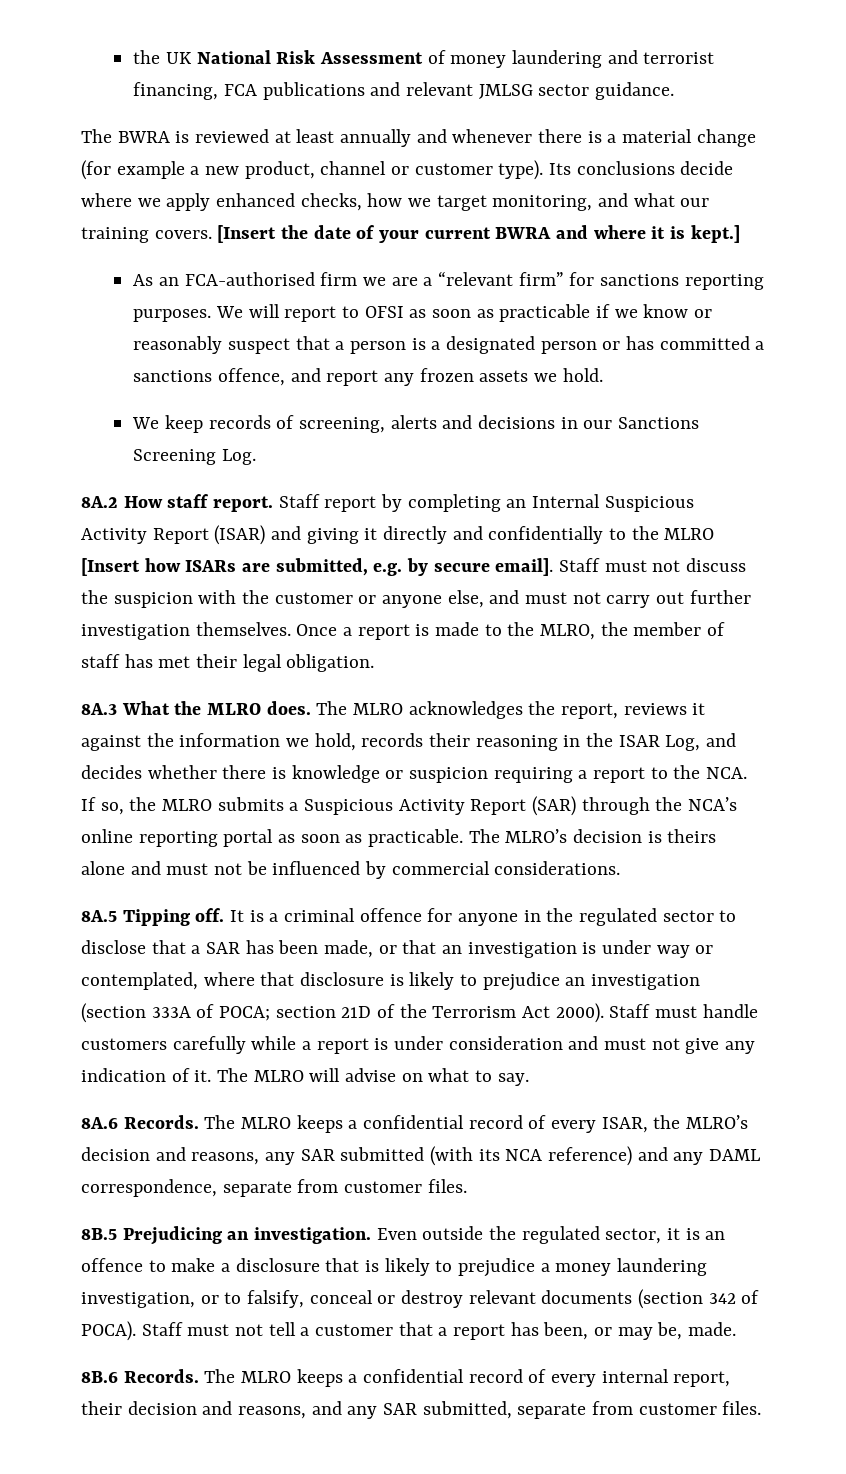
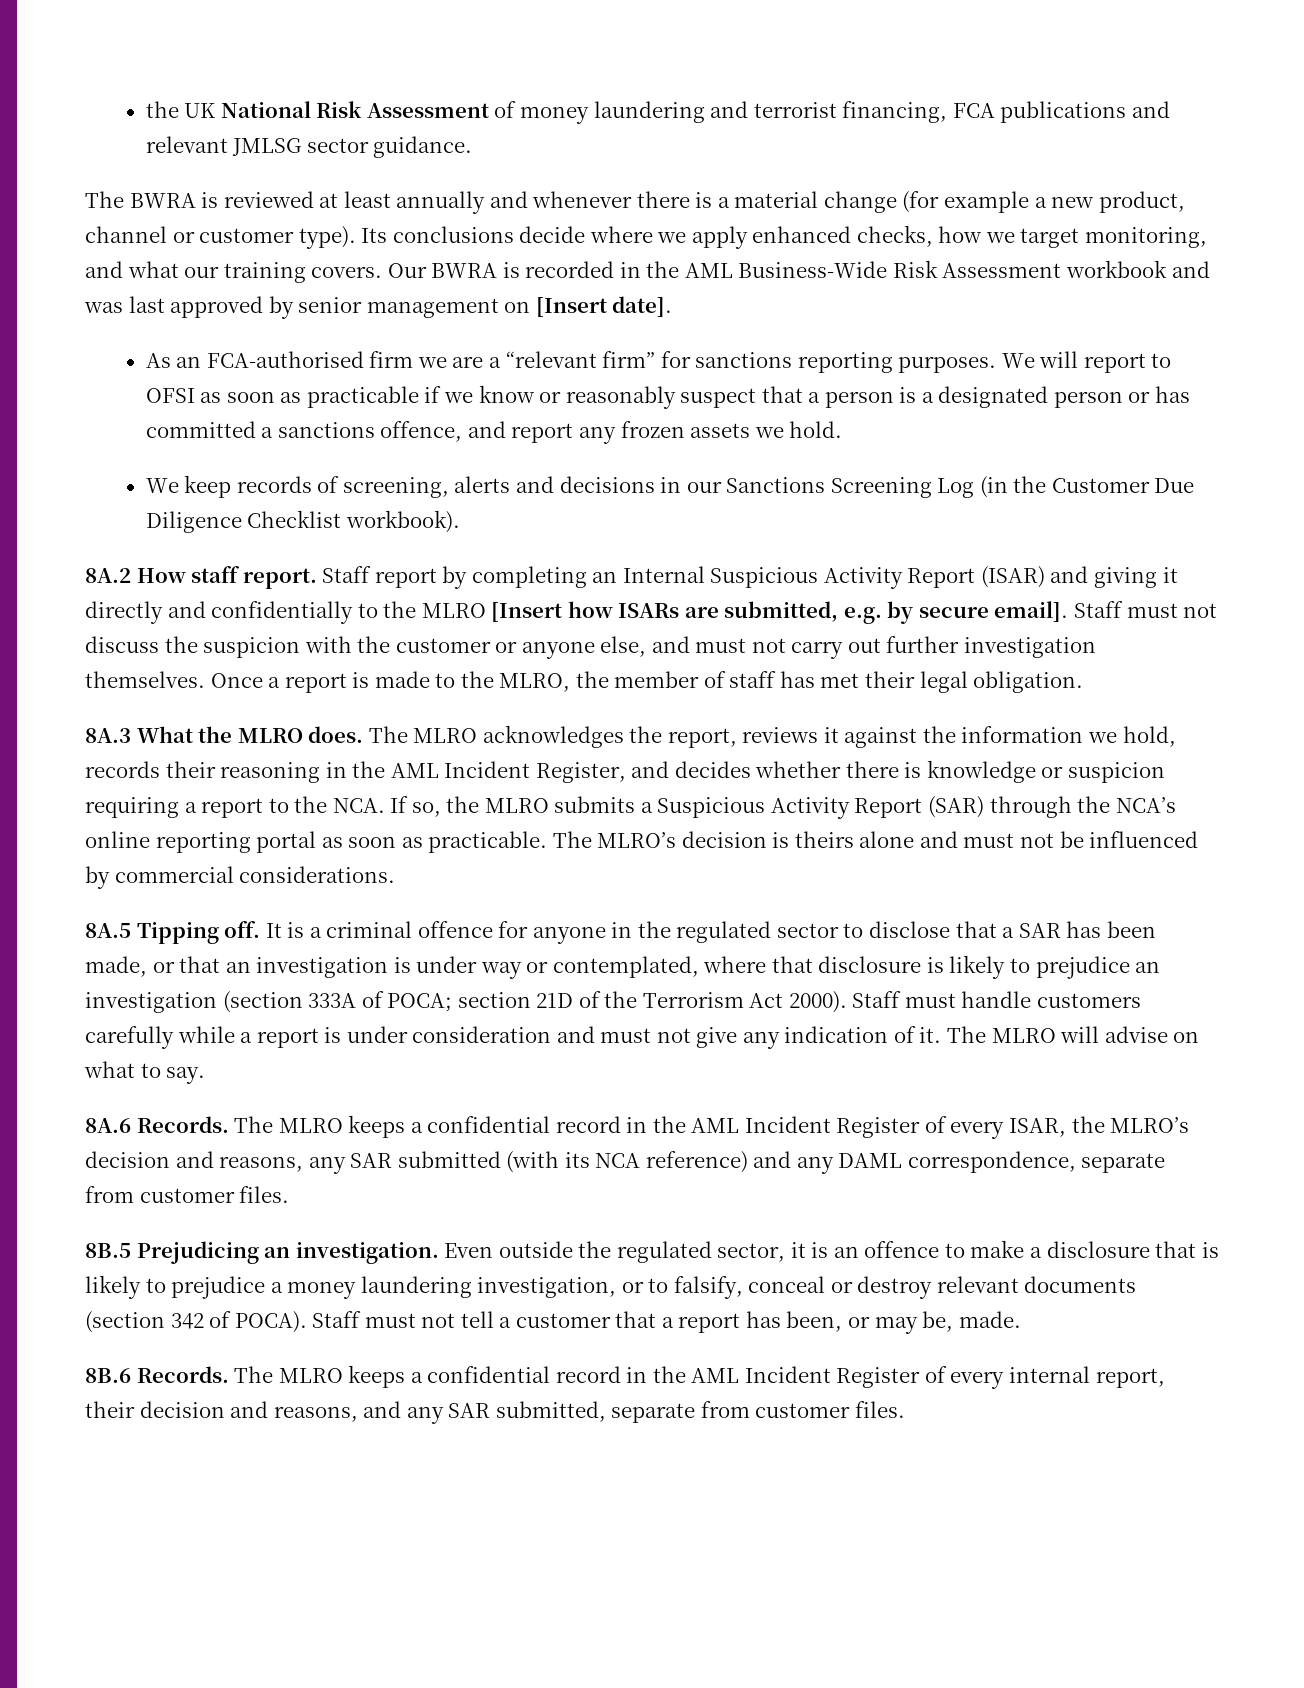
[217,225,740,243] [Insert the date of your current BWRA and where it is kept.] -> [387,260,1210,278] [84,296,673,319] Our BWRA is recorded in the AML Business-Wide Risk Assessment workbook and was last approved by senior management on [Insert date].
[221,449,256,465] Log. -> [937,476,1195,498] [145,510,460,533] Log (in the Customer Due Diligence Checklist workbook).
[618,735,701,751] ISAR Log, -> [390,761,626,783] AML Incident Register,
(523, 1122) none -> [626,1116,921,1138] in the AML Incident Register
(523, 1376) none -> [626,1366,921,1388] in the AML Incident Register

